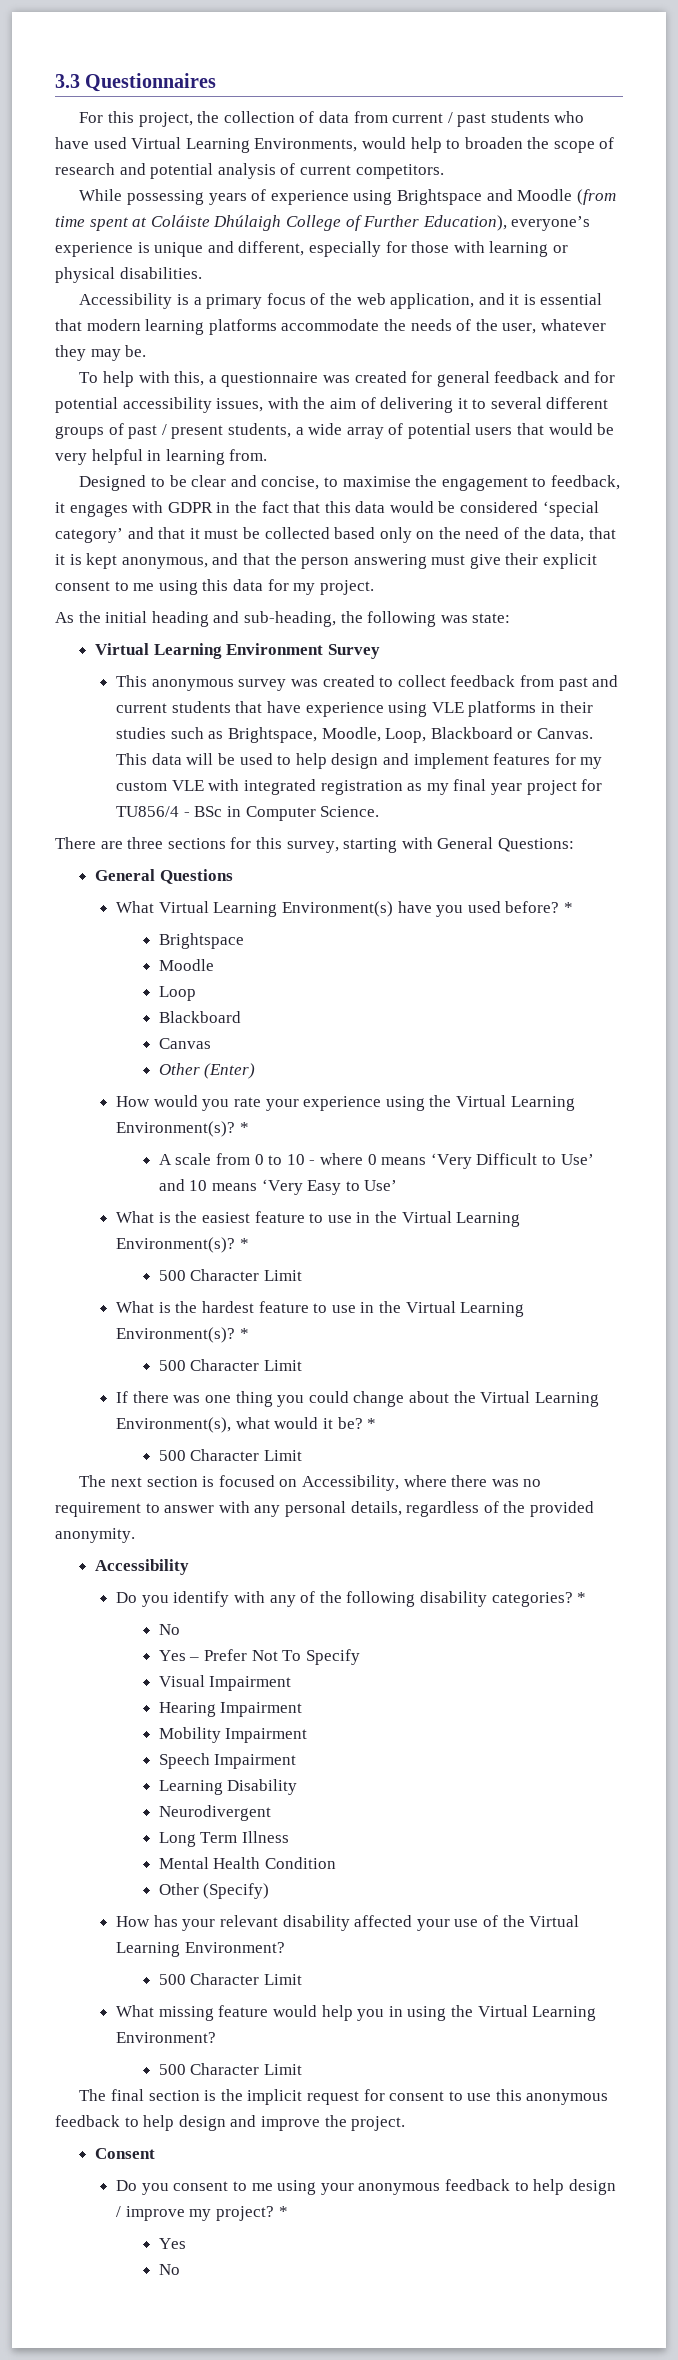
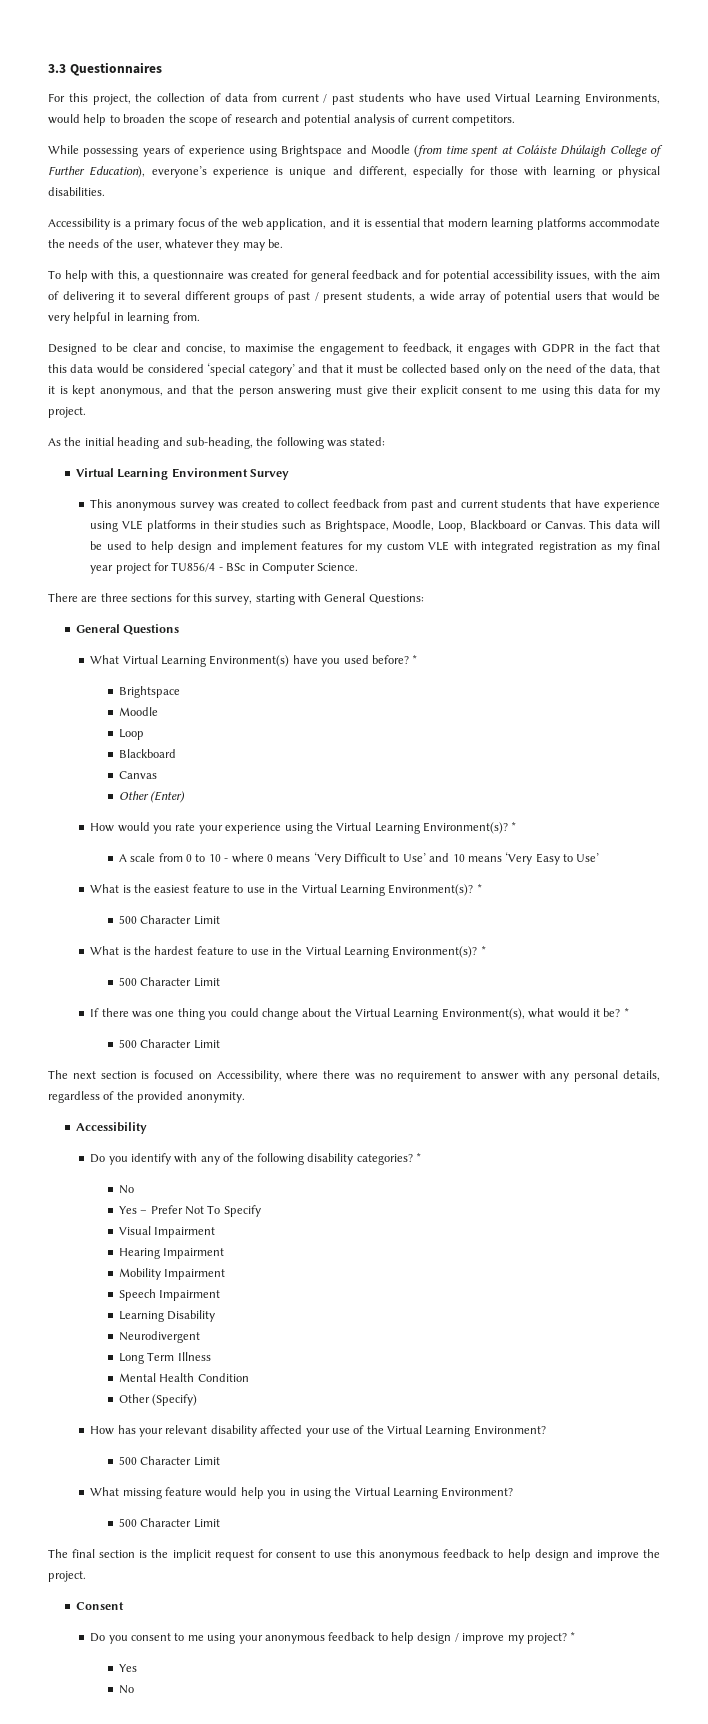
[472,613,511,623] state: -> [350,437,386,446] stated:

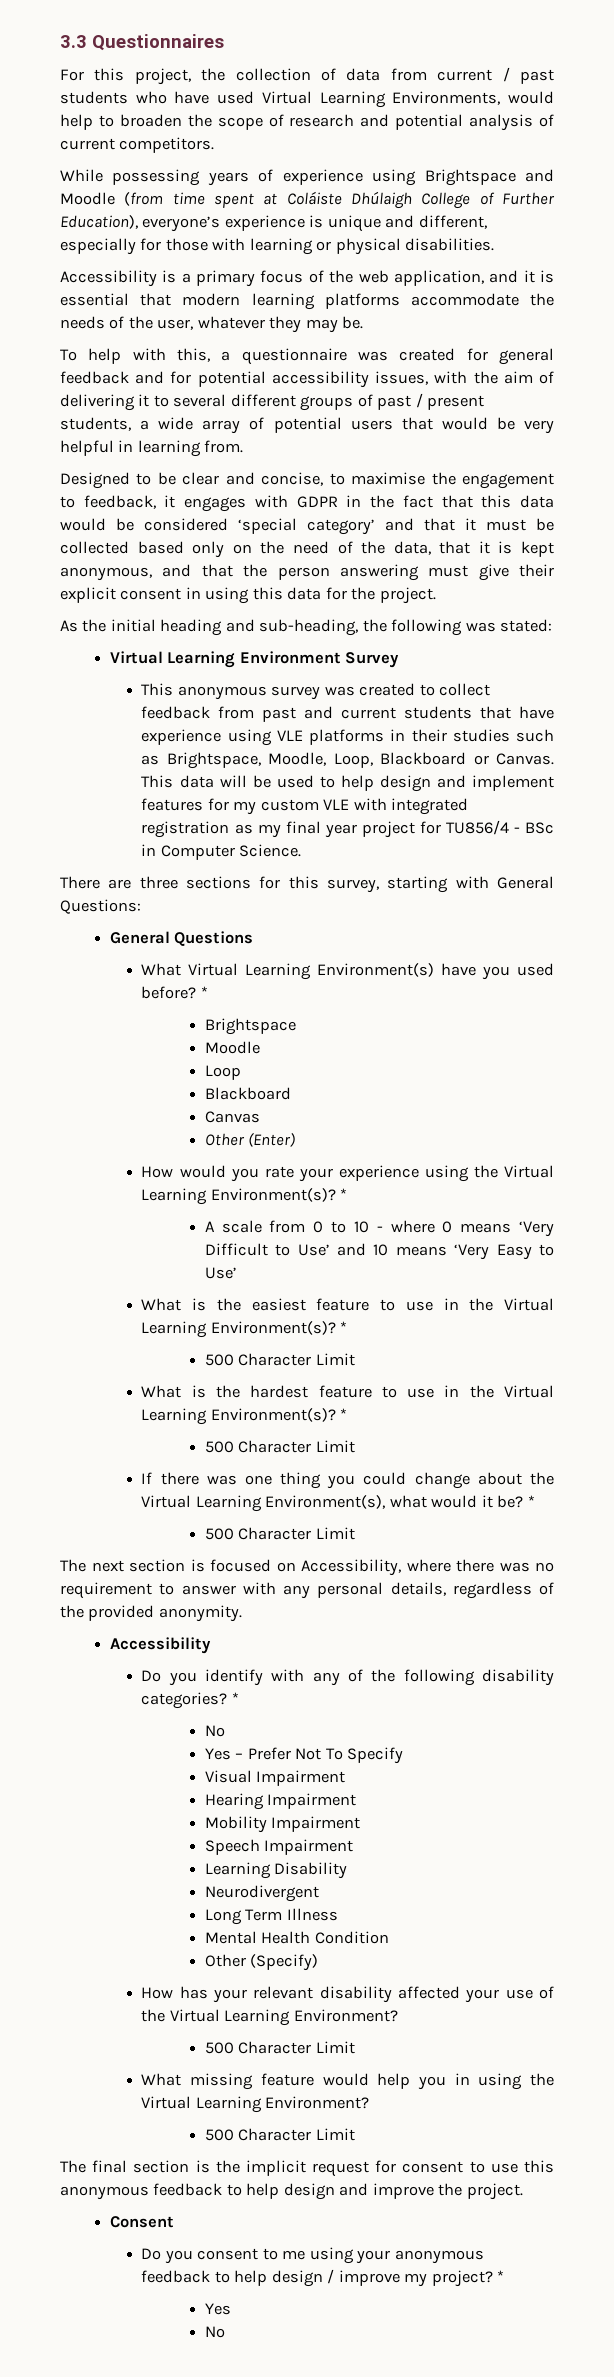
[506,386,538,394] to me -> [185,587,201,599] in
[644,388,660,397] my -> [351,587,376,600] the

